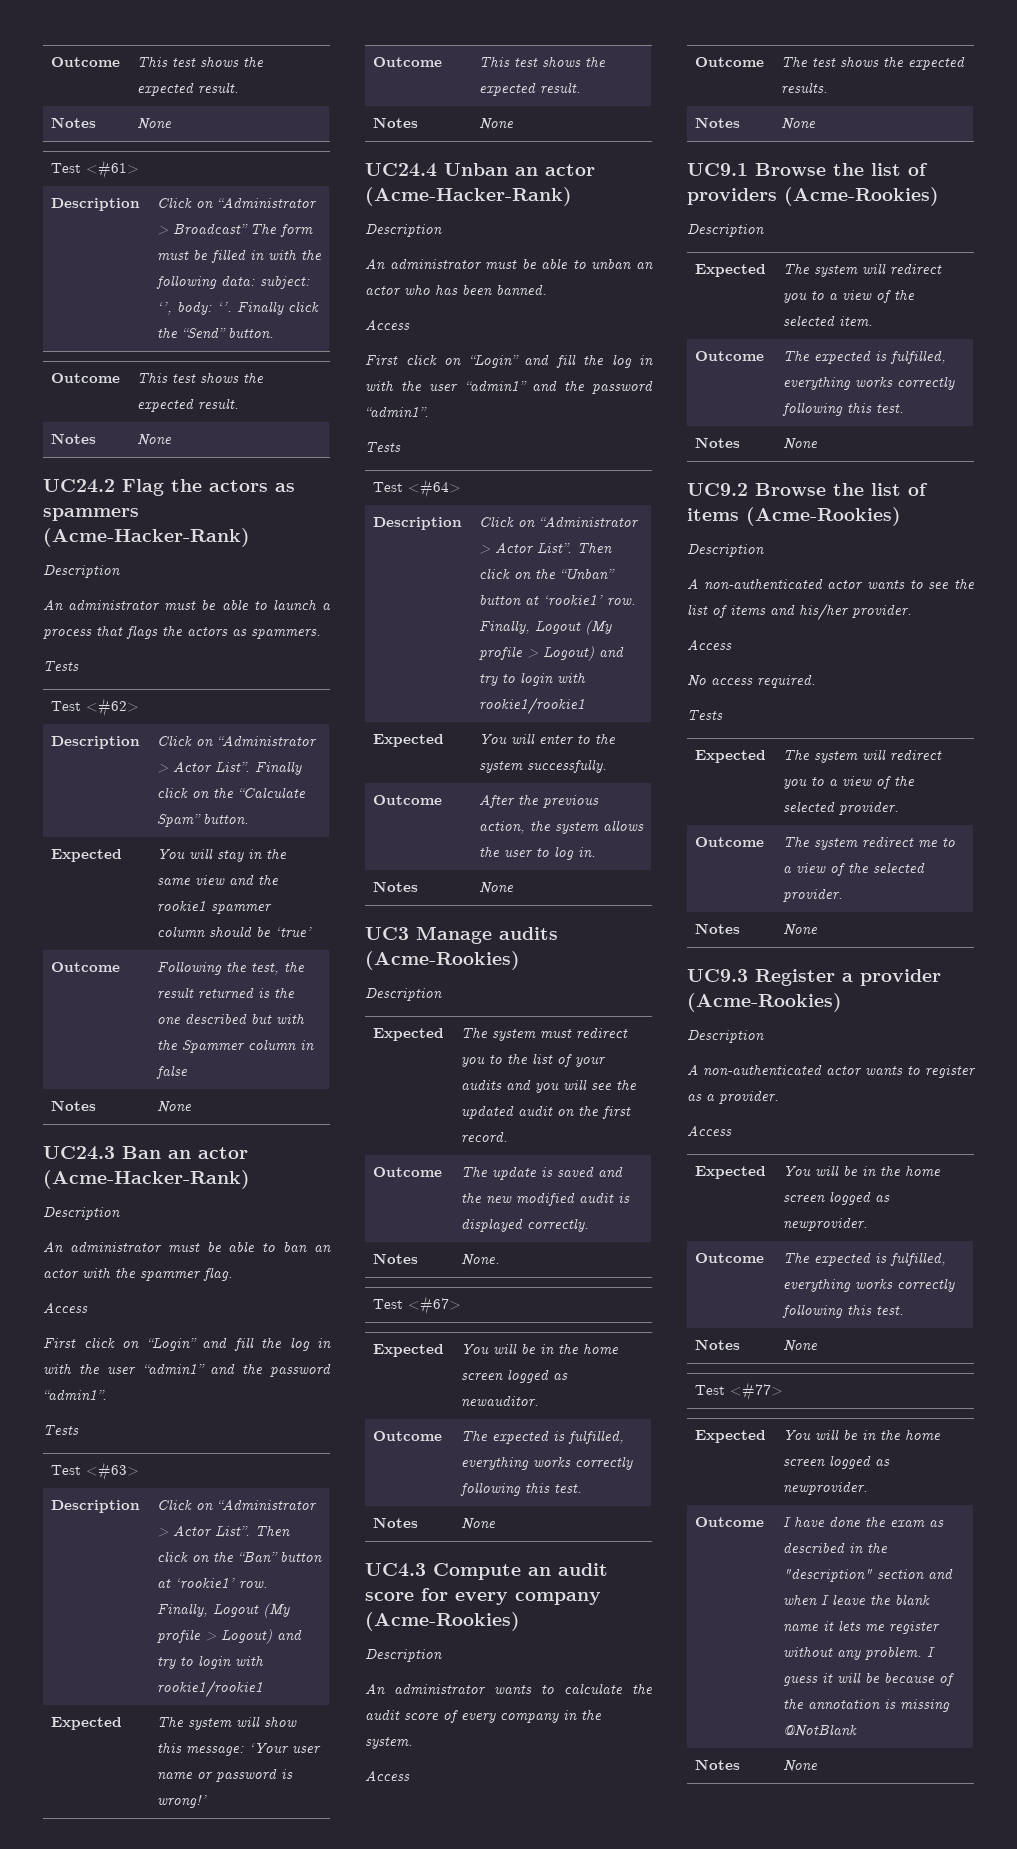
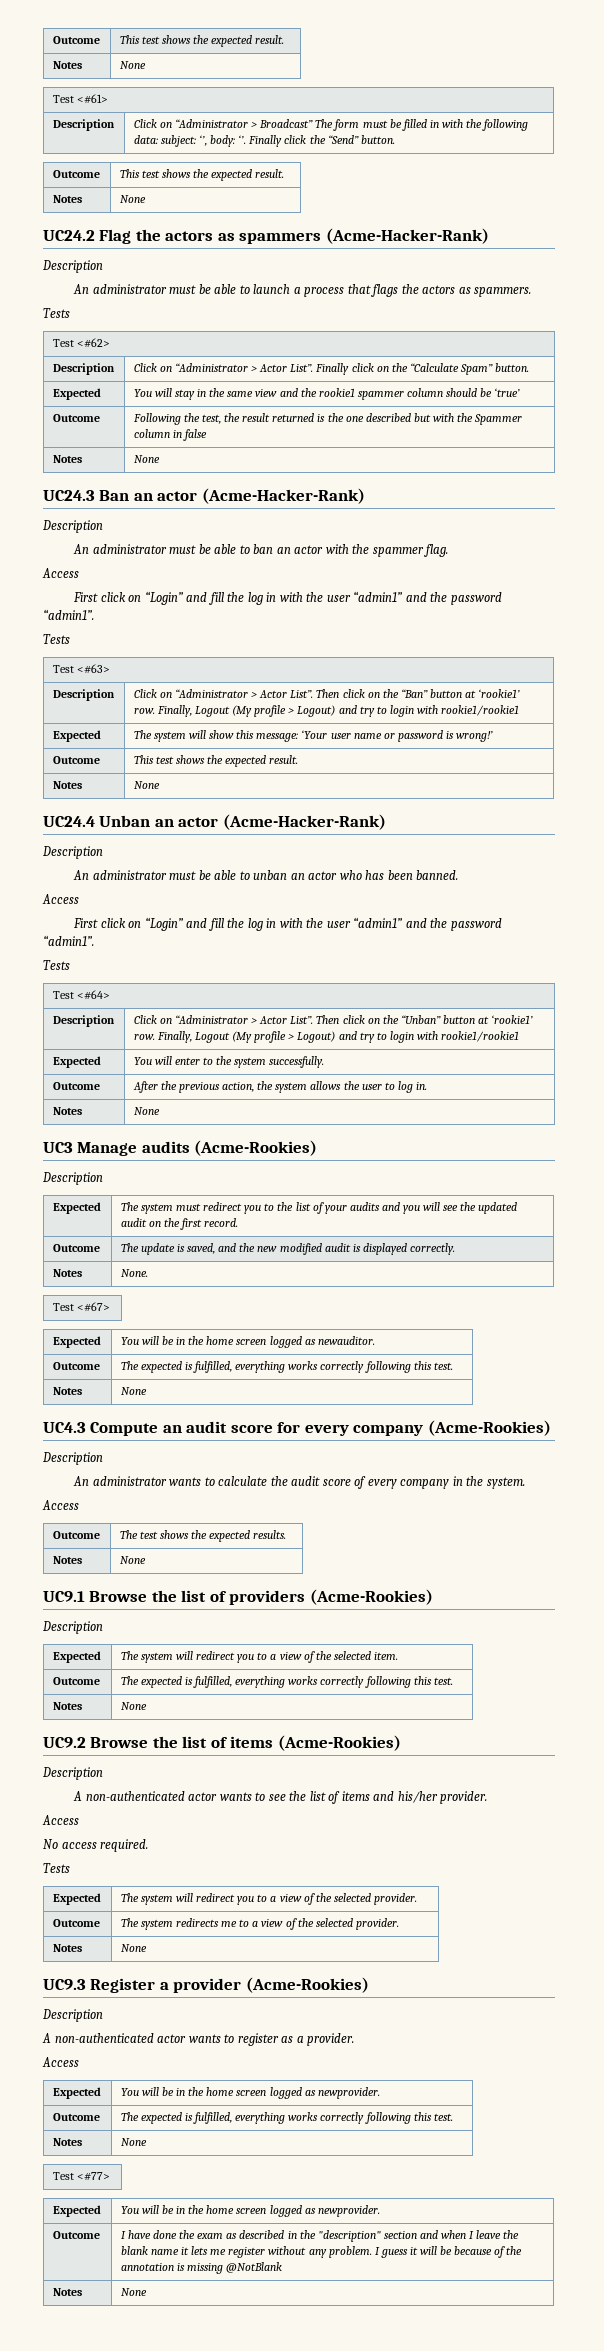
[557,1166,595,1177] saved -> [187,1243,216,1254] saved,
[862,836,915,847] redirect -> [175,1918,219,1927] redirects

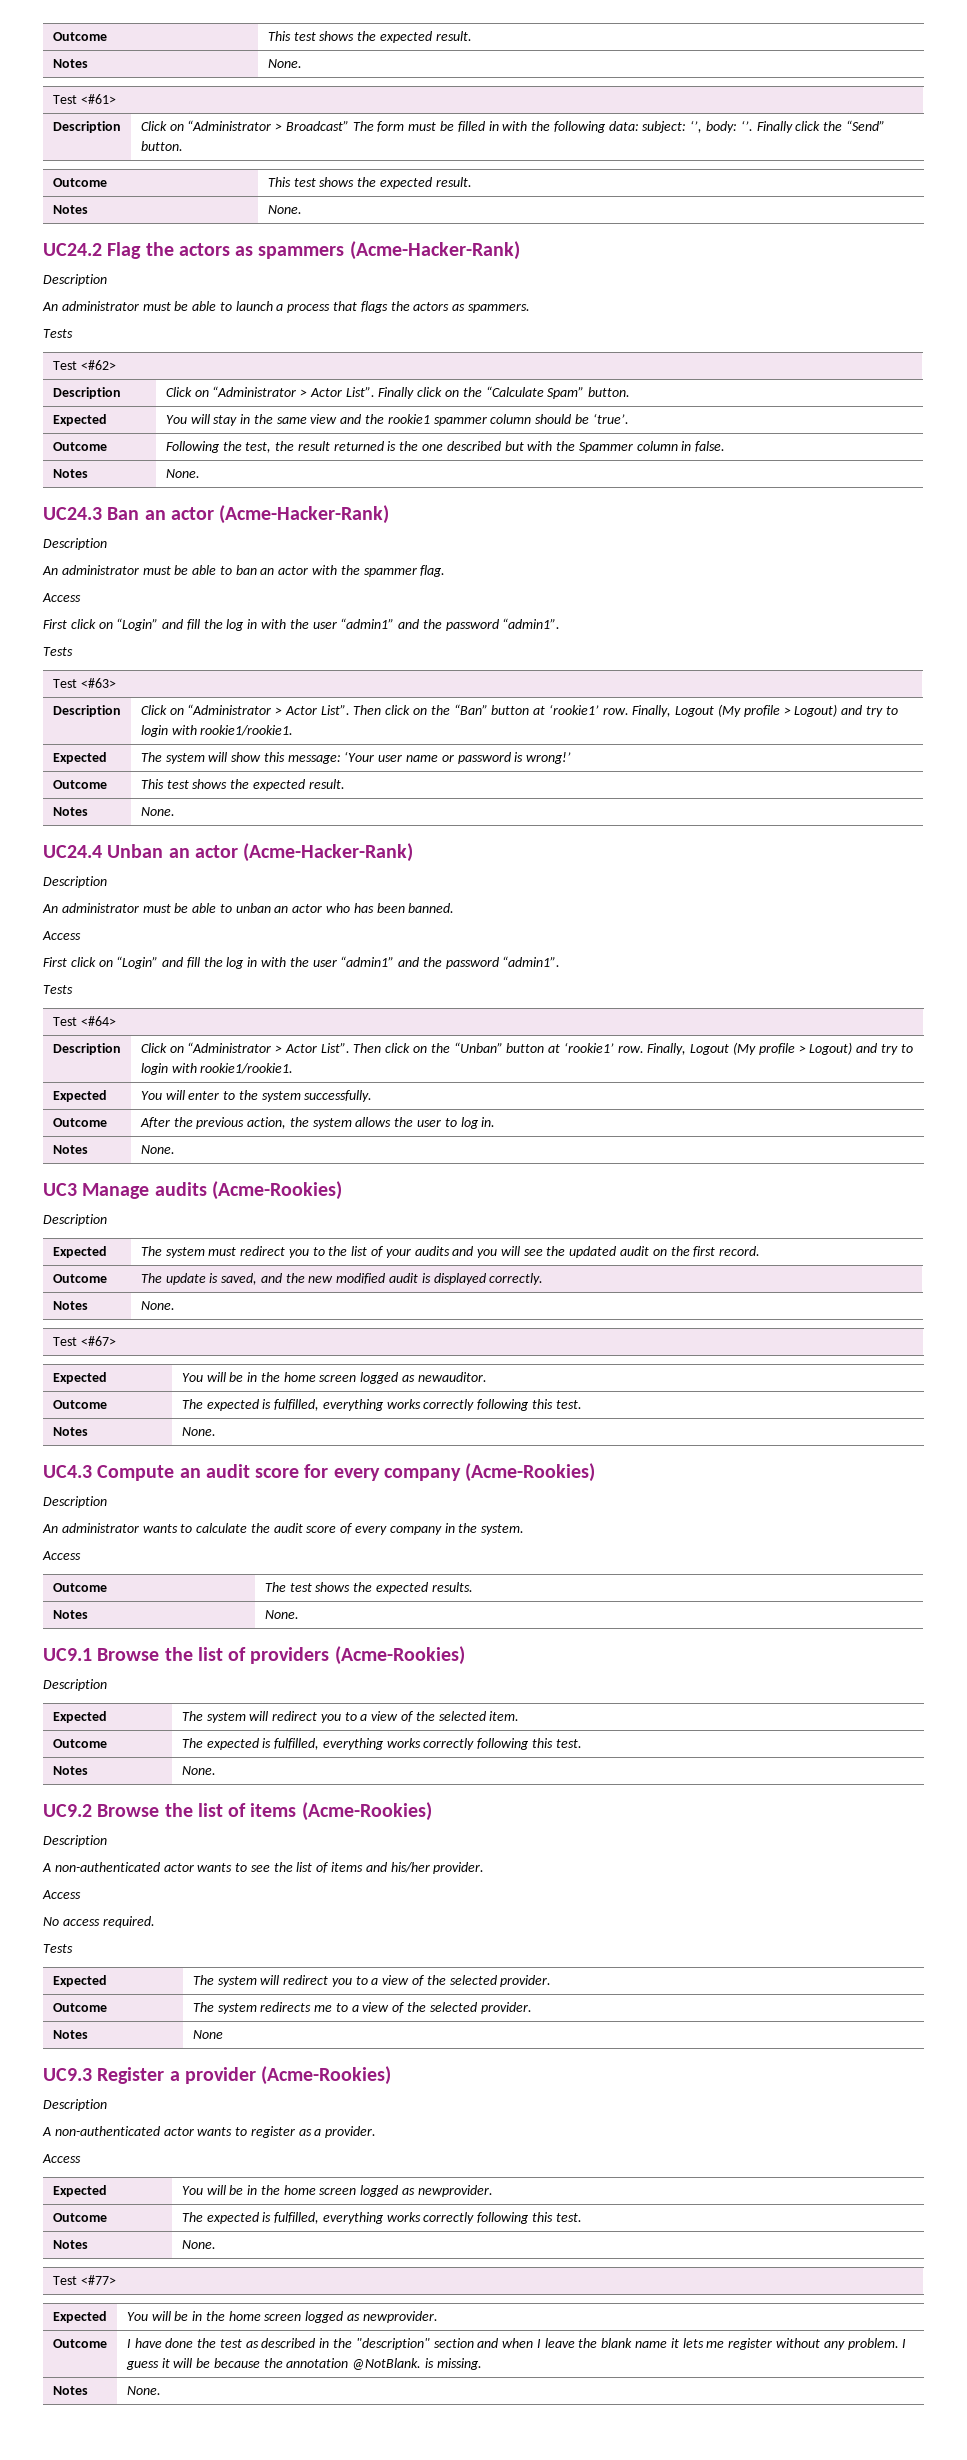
[52,36,100,44] [119,35,285,47] [52,61,82,69] [119,61,146,69] Outcome | This test shows the expected result. // Notes | None -> [52,32,107,41] [267,31,472,43] [52,59,88,68] [267,59,302,68] Outcome | This test shows the expected result. // Notes | None.
[119,195,146,203] | None -> [267,205,302,214] | None.
[494,388,521,397] ‘true’ -> [592,413,629,424] ‘true’.
[182,429,207,441] [52,455,82,463] [133,455,160,463] false // Notes | None -> [695,441,726,452] [52,469,88,478] [165,469,200,478] false. // Notes | None.
[441,705,520,716] rookie1/rookie1 -> [200,725,294,736] rookie1/rookie1.
[133,781,160,789] | None -> [140,807,175,816] | None.
[441,1031,520,1042] rookie1/rookie1 -> [200,1063,294,1074] rookie1/rookie1.
[133,1107,160,1115] | None -> [140,1145,175,1154] | None.
[120,1387,147,1395] | None -> [181,1427,216,1436] | None.
[119,1556,146,1564] | None -> [264,1610,299,1619] | None.
[120,1702,147,1710] | None -> [181,1766,216,1775] | None.
[120,2138,147,2146] | None -> [181,2240,216,2249] | None.
[197,2233,224,2239] exam -> [219,2339,242,2348] test
[494,2246,506,2258] of -> (260, 2363) none
[176,2262,283,2274] [52,2288,82,2296] [120,2288,147,2296] is missing @NotBlank // Notes | None -> [352,2358,482,2370] [52,2386,88,2395] [126,2386,161,2395] @NotBlank. is missing. // Notes | None.

